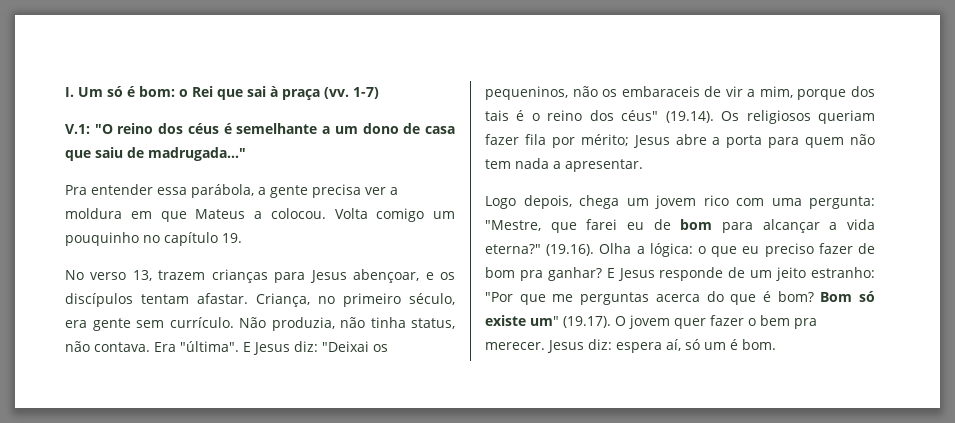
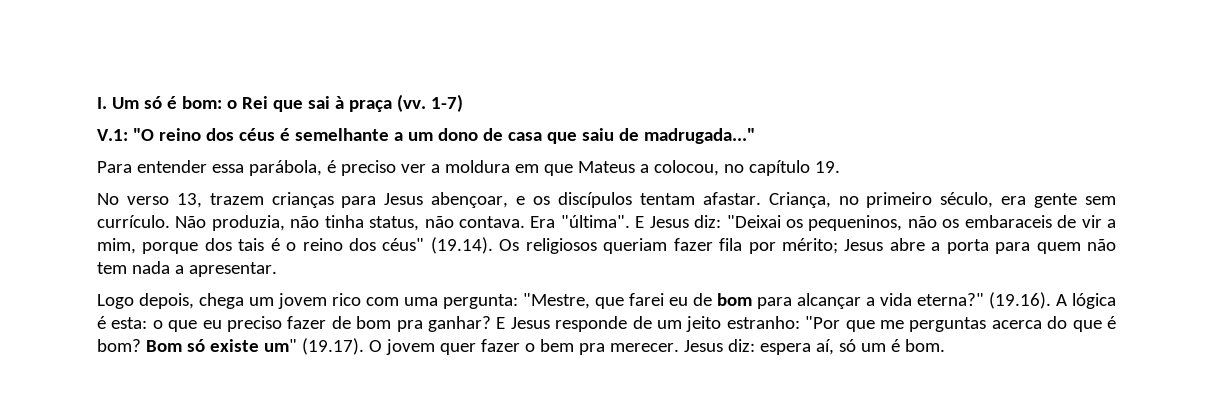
[65,185,87,195] Pra -> [97,161,132,173] Para
[258,184,361,198] a gente precisa -> [326,160,396,176] é preciso
[270,208,455,222] [65,232,139,246] colocou. Volta comigo um pouquinho -> [653,160,719,176] colocou,
[599,243,693,257] Olha a lógica: -> [1056,293,1116,309] [97,316,148,329] A lógica é esta:

